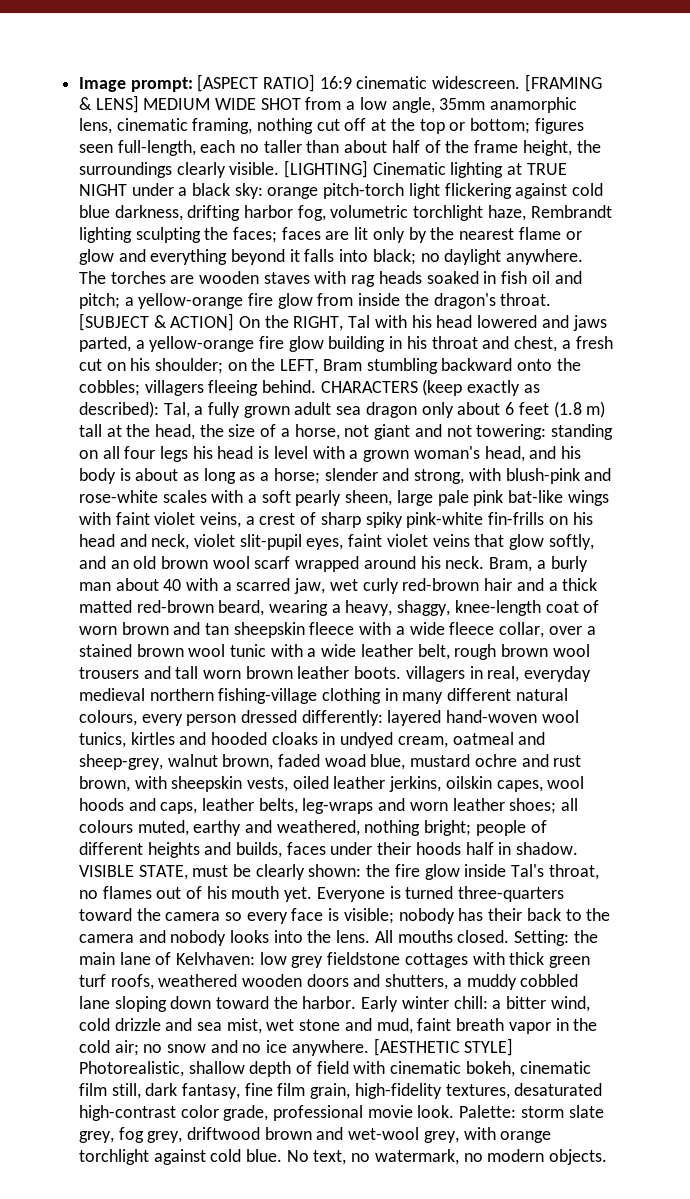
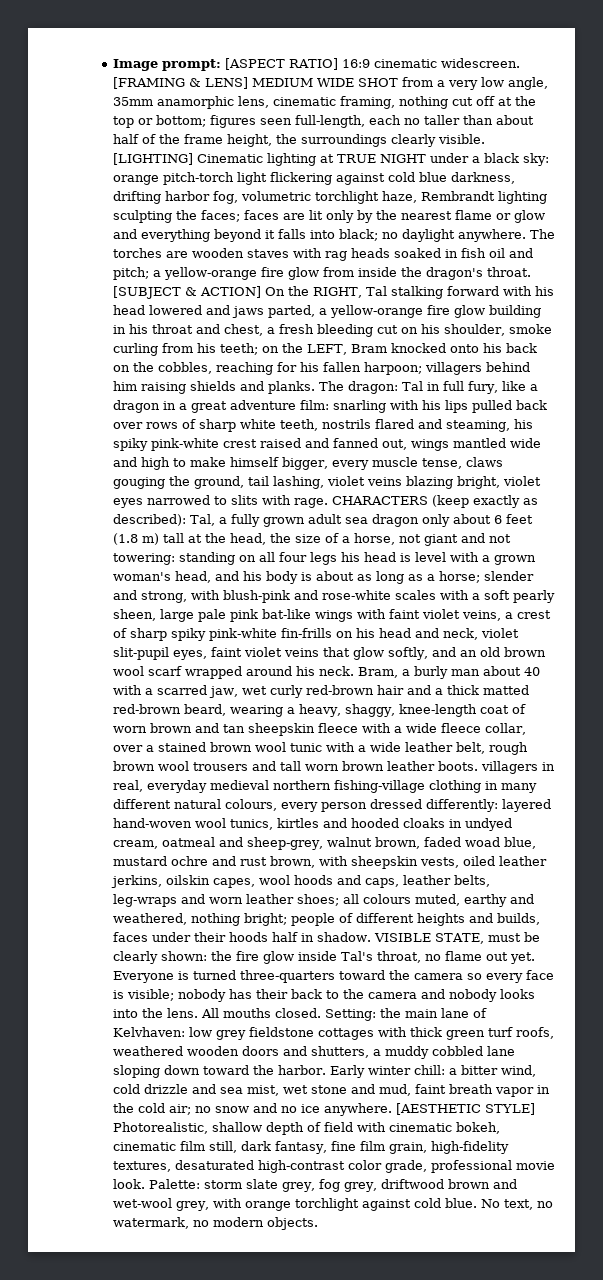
(356, 105) none -> [447,80,478,90] very
(371, 321) none -> [390,286,499,299] stalking forward
(613, 342) none -> [316,324,373,337] bleeding
[154,358,581,374] [78,380,316,396] shoulder; on the LEFT, Bram stumbling backward onto the cobbles; villagers fleeing behind. -> [443,324,552,336] [112,343,537,356] [112,362,530,375] [112,381,538,394] [112,400,547,413] [112,419,533,432] [112,438,541,451] [112,457,503,470] [112,476,541,489] [112,495,328,508] shoulder, smoke curling from his teeth; on the LEFT, Bram knocked onto his back on the cobbles, reaching for his fallen harpoon; villagers behind him raising shields and planks. The dragon: Tal in full fury, like a dragon in a great adventure film: snarling with his lips pulled back over rows of sharp white teeth, nostrils flared and steaming, his spiky pink-white crest raised and fanned out, wings mantled wide and high to make himself bigger, every muscle tense, claws gouging the ground, tail lashing, violet veins blazing bright, violet eyes narrowed to slits with rage.
[102,886,280,899] flames out of his mouth -> [444,951,508,961] flame out

